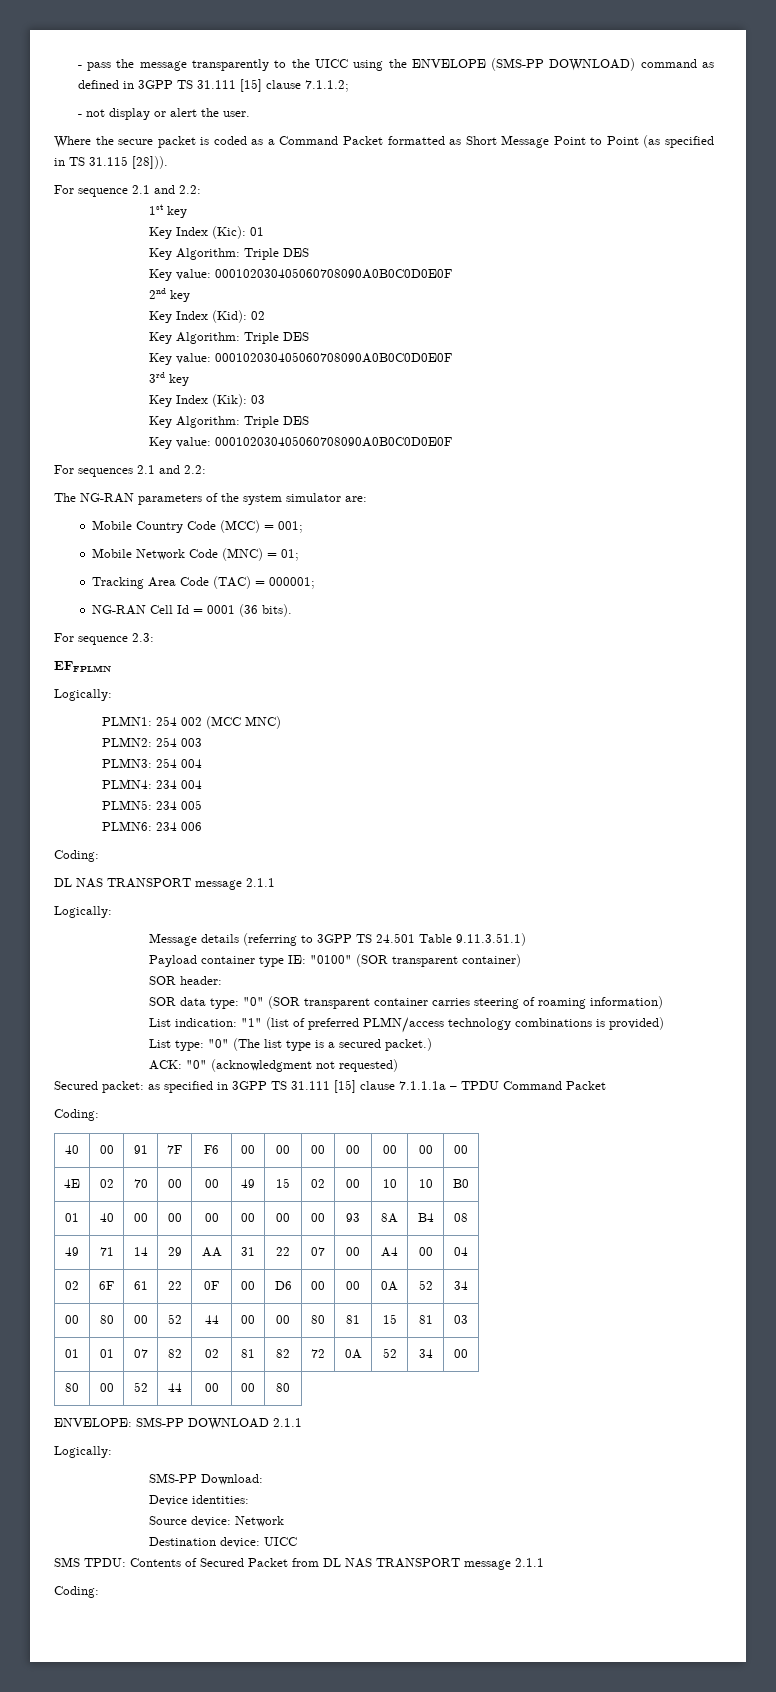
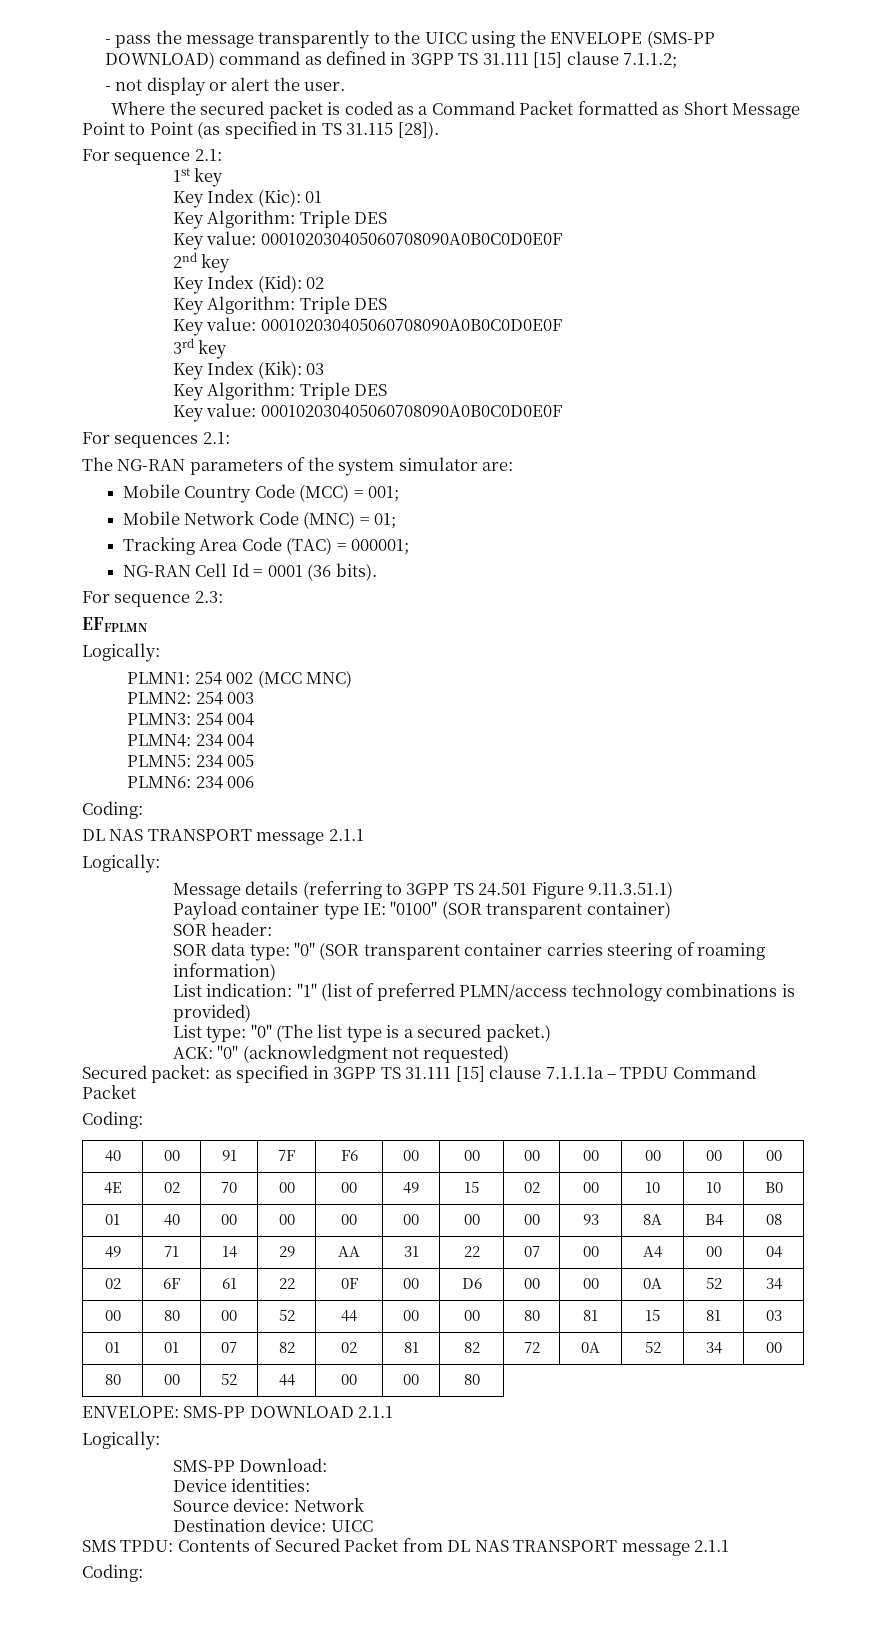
[118,139,154,145] secure -> [200,101,265,115] secured
[132,156,168,169] [54,185,201,197] [28])). // For sequence 2.1 and 2.2: -> [397,121,439,139] [82,149,222,165] [28]). // For sequence 2.1:
[137,465,206,474] 2.1 and 2.2: -> [202,432,230,444] 2.1:
[419,934,453,943] Table -> [531,882,584,899] Figure

